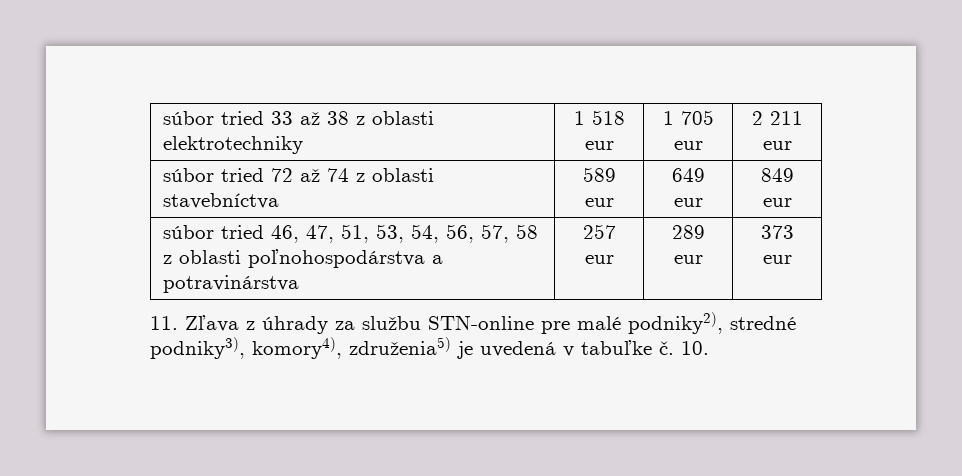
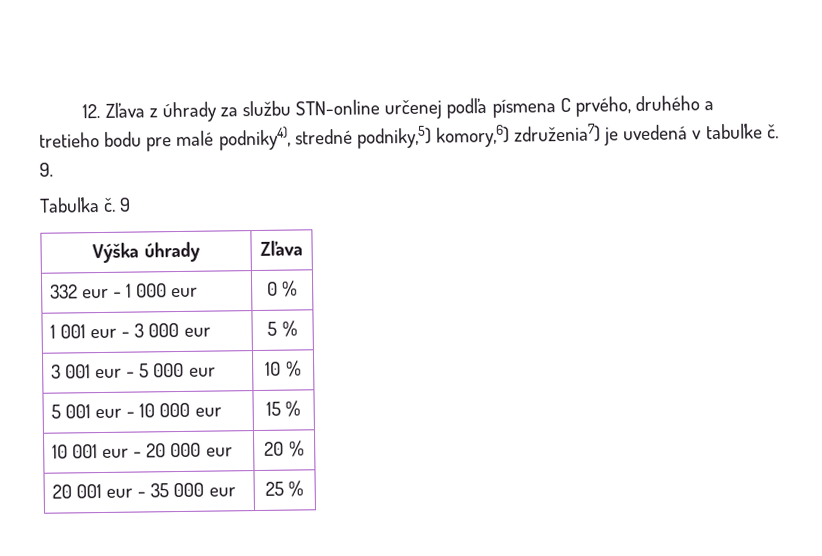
[162,111,434,125] [162,136,303,154] [573,110,625,125] [584,141,614,150] [662,110,714,125] [673,141,703,150] [751,111,803,125] [762,141,792,150] [162,168,434,182] [162,193,279,209] [582,167,616,182] [584,198,614,207] [671,168,705,182] [673,198,703,207] [760,168,794,182] [762,198,792,207] [162,224,538,243] [162,249,443,268] [162,275,299,293] [582,224,616,239] [584,255,614,264] [671,225,705,239] [673,255,703,264] [760,225,794,239] [762,255,792,264] [150,316,178,330] súbor tried 33 až 38 z oblasti elektrotechniky | 1 518 eur | 1 705 eur | 2 211 eur // súbor tried 72 až 74 z oblasti stavebníctva | 589 eur | 649 eur | 849 eur // súbor tried 46, 47, 51, 53, 54, 56, 57, 58 z oblasti poľnohospodárstva a potravinárstva | 257 eur | 289 eur | 373 eur // 11. -> [82,103,101,119] 12.
[541,312,796,334] [150,337,451,359] pre malé podniky2), stredné podniky3), komory4), združenia5) -> [384,95,715,120] [39,123,602,152] určenej podľa písmena C prvého, druhého a tretieho bodu pre malé podniky4), stredné podniky,5) komory,6) združenia7)
[681,341,709,355] 10. -> [39,162,53,177] [39,197,132,213] [92,241,200,264] [260,240,303,256] [49,283,199,299] [266,280,299,297] [49,322,211,339] [267,320,298,337] [50,362,216,379] [265,360,302,377] [50,402,222,419] [265,400,302,417] [51,442,233,459] [264,440,305,457] [51,482,236,499] [264,480,305,497] 9. // Tabuľka č. 9 // Výška úhrady | Zľava // 332 eur - 1 000 eur | 0 % // 1 001 eur - 3 000 eur | 5 % // 3 001 eur - 5 000 eur | 10 % // 5 001 eur - 10 000 eur | 15 % // 10 001 eur - 20 000 eur | 20 % // 20 001 eur - 35 000 eur | 25 %

